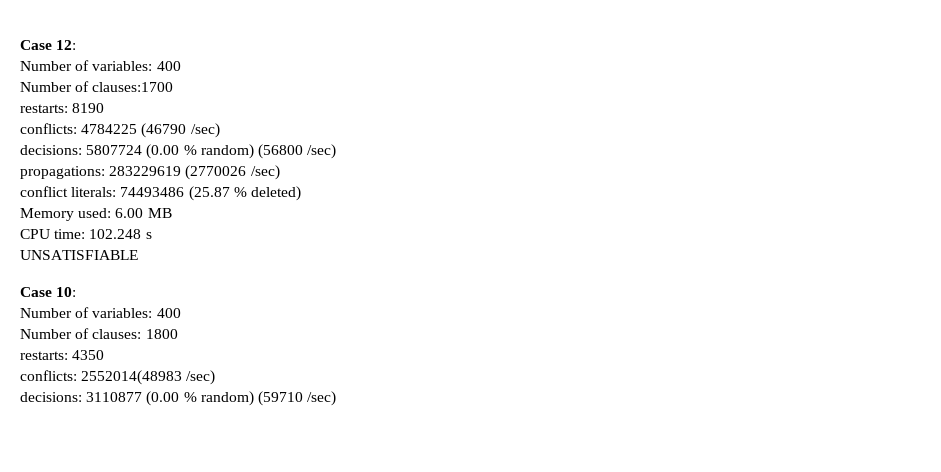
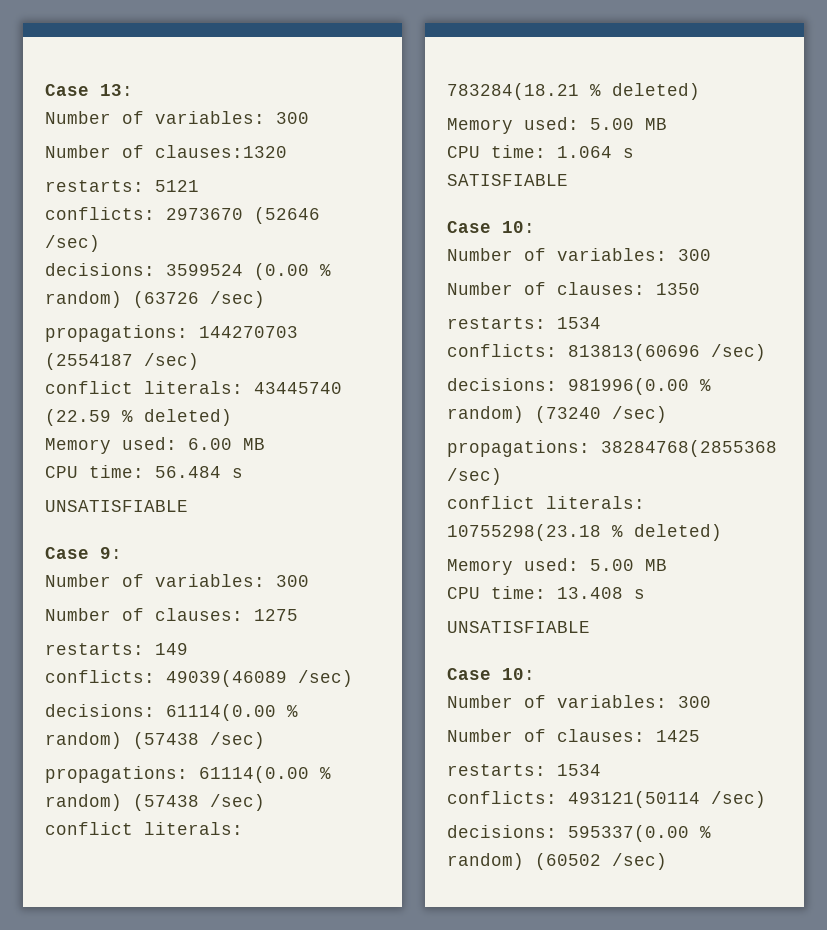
[20,40,77,50] [20,60,181,71] [20,81,174,92] [20,103,105,113] [20,123,220,138] [20,144,337,159] [20,165,280,180] [20,186,230,201] Case 12: // Number of variables: 400 // Number of clauses:1700 // restarts: 8190 // conflicts: 4784225 (46790 /sec) // decisions: 5807724 (0.00 % random) (56800 /sec) // propagations: 283229619 (2770026 /sec) // conflict literals: 74493486 (25.87 -> [45,84,133,96] [45,111,309,124] [45,145,287,158] [45,180,199,192] [45,207,320,224] [45,235,100,252] [45,263,331,280] [45,291,265,308] [45,325,298,342] [45,353,199,370] [45,381,342,394] [45,409,111,426] Case 13: // Number of variables: 300 // Number of clauses:1320 // restarts: 5121 // conflicts: 2973670 (52646 /sec) // decisions: 3599524 (0.00 % random) (63726 /sec) // propagations: 144270703 (2554187 /sec) // conflict literals: 43445740 (22.59
[89,229,142,239] 102.248 -> [155,466,243,478] [45,500,188,512] [45,547,122,559] [45,574,309,587] [45,608,298,621] [45,643,188,655] [45,670,353,687] [45,704,298,721] [45,732,265,749] [45,766,331,783] [45,794,265,811] [45,822,243,835] [447,83,700,100] [447,117,667,134] [447,145,634,158] [447,174,568,186] [447,221,535,233] [447,248,711,261] [447,282,700,295] [447,317,601,329] [447,344,766,361] [447,378,711,395] [447,406,667,423] [447,440,777,457] [447,468,502,485] [447,496,645,509] [447,524,722,541] [447,558,667,575] [447,586,623,599] 56.484 s // UNSATISFIABLE // Case 9: // Number of variables: 300 // Number of clauses: 1275 // restarts: 149 // conflicts: 49039(46089 /sec) // decisions: 61114(0.00 % random) (57438 /sec) // propagations: 61114(0.00 % random) (57438 /sec) // conflict literals: 783284(18.21 % deleted) // Memory used: 5.00 MB // CPU time: 1.064 s // SATISFIABLE // Case 10: // Number of variables: 300 // Number of clauses: 1350 // restarts: 1534 // conflicts: 813813(60696 /sec) // decisions: 981996(0.00 % random) (73240 /sec) // propagations: 38284768(2855368 /sec) // conflict literals: 10755298(23.18 % deleted) // Memory used: 5.00 MB // CPU time: 13.408
[156,308,181,318] [20,328,178,339] [20,350,105,360] [20,370,216,385] [20,391,303,406] 400 // Number of clauses: 1800 // restarts: 4350 // conflicts: 2552014(48983 /sec) // decisions: 3110877 (0.00 % random) (59710 -> [678,696,711,708] [447,729,700,742] [447,764,601,776] [447,791,766,808] [447,825,711,842] [447,853,601,870] 300 // Number of clauses: 1425 // restarts: 1534 // conflicts: 493121(50114 /sec) // decisions: 595337(0.00 % random) (60502

